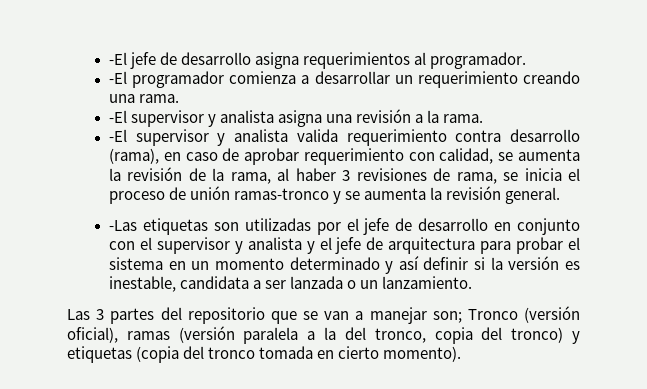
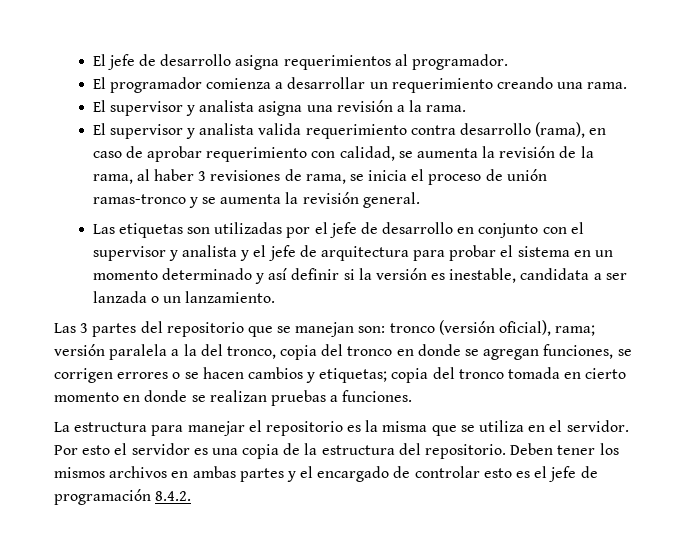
[108,52,127,65] -El -> [92,54,106,66] El
[108,71,127,84] -El -> [92,77,106,89] El
[108,110,127,123] -El -> [92,100,106,112] El
[108,129,127,142] -El -> [92,123,106,135] El
[108,220,137,231] -Las -> [92,224,115,234] Las
[324,306,581,324] [67,326,235,343] van a manejar son; Tronco (versión oficial), ramas (versión -> [295,320,596,337] [54,344,105,356] manejan son: tronco (versión oficial), rama; versión
[511,327,580,344] [67,346,180,363] tronco) y etiquetas (copia -> [347,344,632,360] [54,367,429,383] tronco en donde se agregan funciones, se corrigen errores o se hacen cambios y etiquetas; copia
[383,346,462,362] momento). -> [54,390,413,406] [54,420,629,436] [54,443,619,459] [54,466,598,482] [54,489,192,505] momento en donde se realizan pruebas a funciones. // La estructura para manejar el repositorio es la misma que se utiliza en el servidor. Por esto el servidor es una copia de la estructura del repositorio. Deben tener los mismos archivos en ambas partes y el encargado de controlar esto es el jefe de programación 8.4.2.

